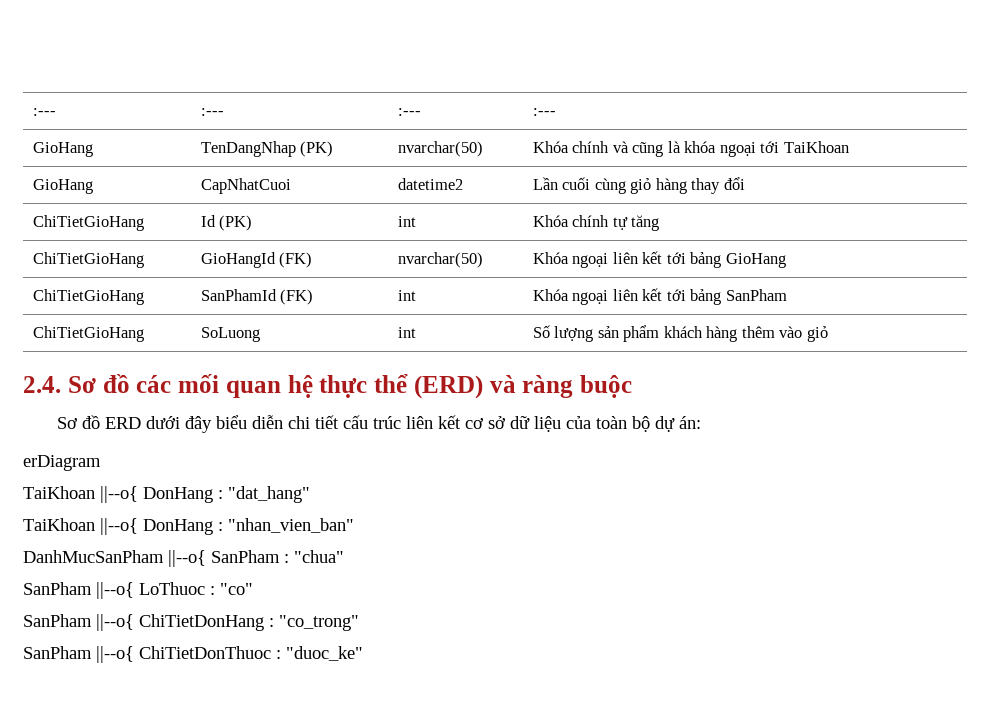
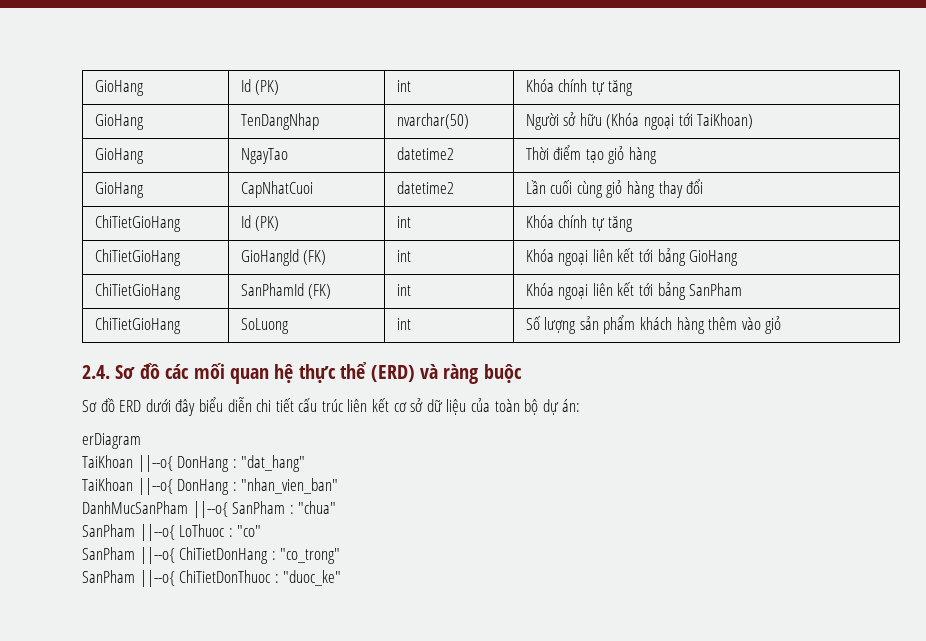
[32,108,56,116] [200,108,224,116] [397,108,421,116] [532,108,556,116] :--- | :--- | :--- | :--- -> [94,80,144,96] [240,79,280,95] [396,80,411,92] [525,79,634,96] GioHang | Id (PK) | int | Khóa chính tự tăng
[300,141,334,157] [397,141,483,157] [532,141,849,157] (PK) | nvarchar(50) | Khóa chính và cũng là khóa ngoại tới TaiKhoan -> [396,113,469,129] [525,112,754,130] [94,148,144,164] [240,148,288,164] [396,147,454,160] [525,145,657,164] | nvarchar(50) | Người sở hữu (Khóa ngoại tới TaiKhoan) // GioHang | NgayTao | datetime2 | Thời điểm tạo giỏ hàng
[397,252,483,268] nvarchar(50) -> [396,250,411,262] int

